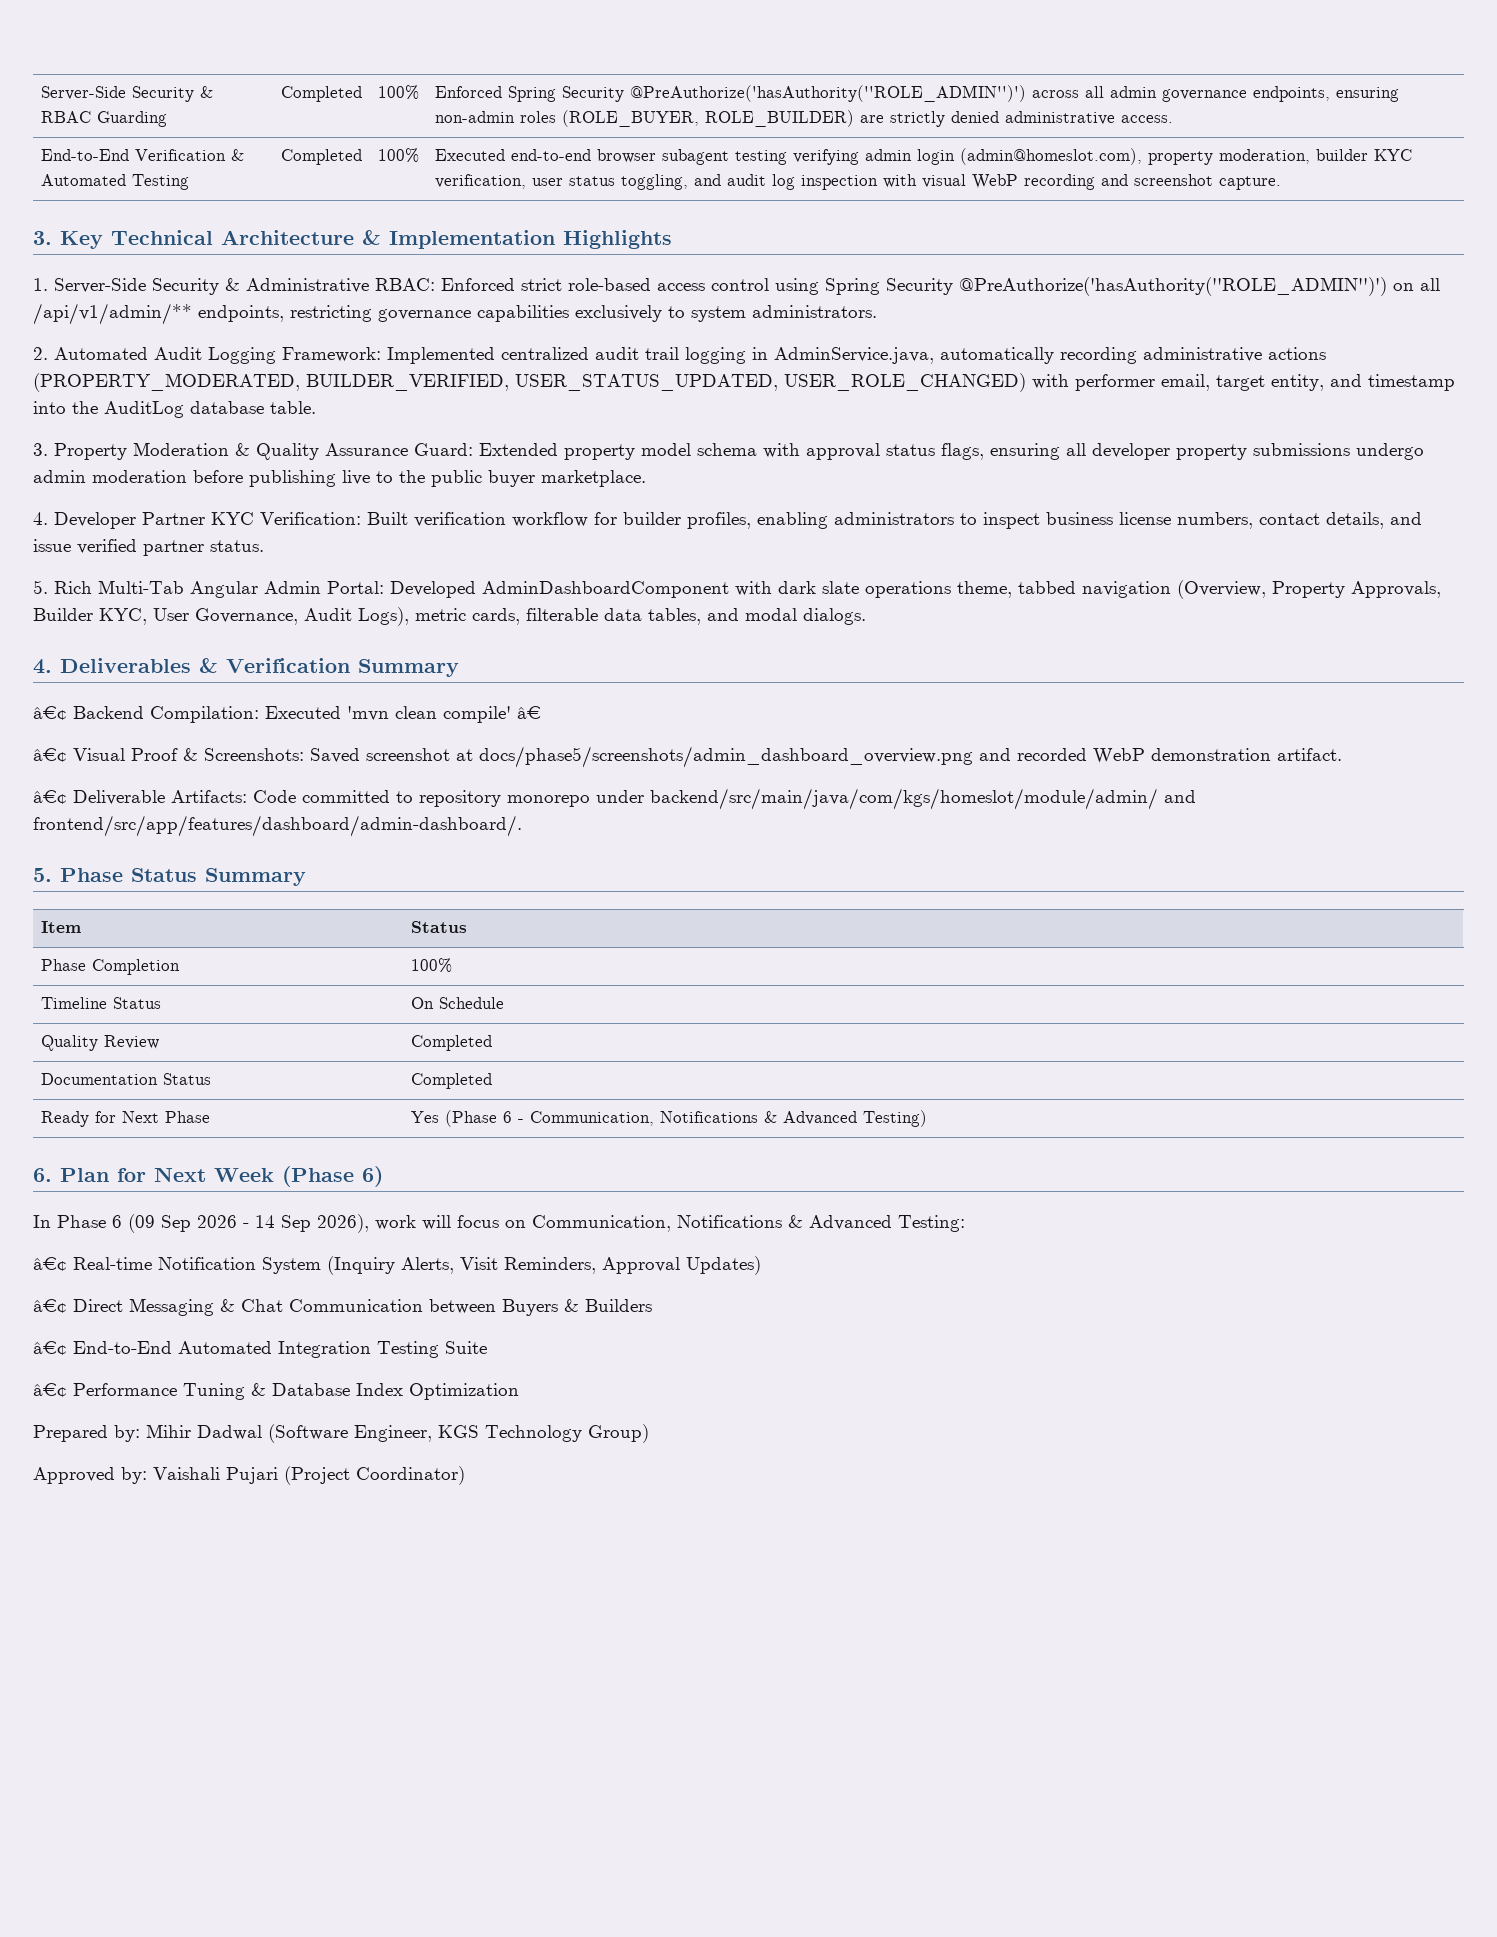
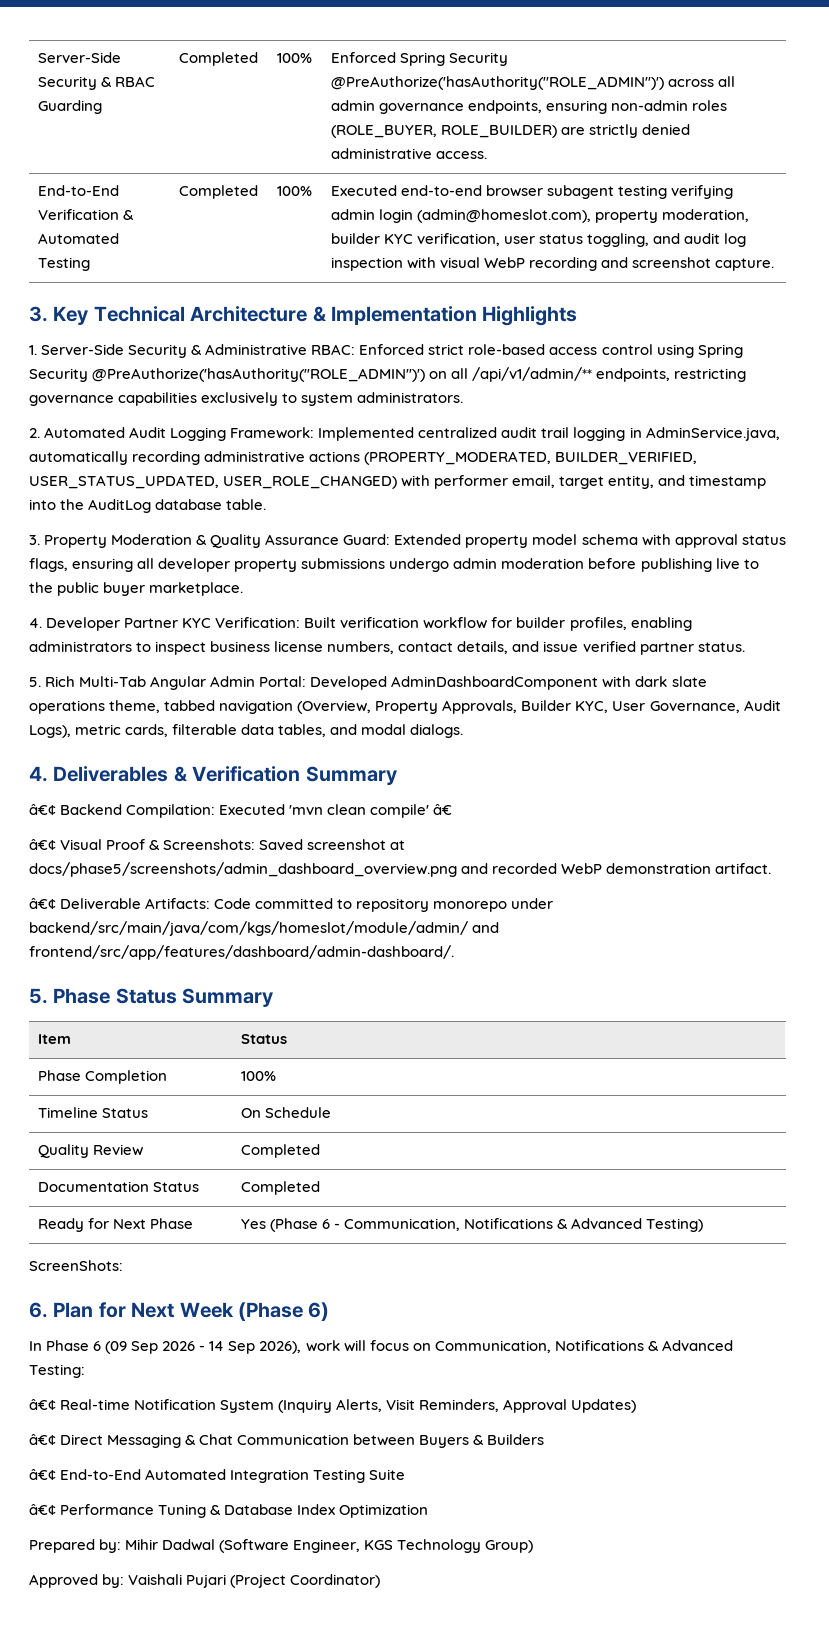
(927, 1118) none -> [29,1260,123,1271] // ScreenShots:

